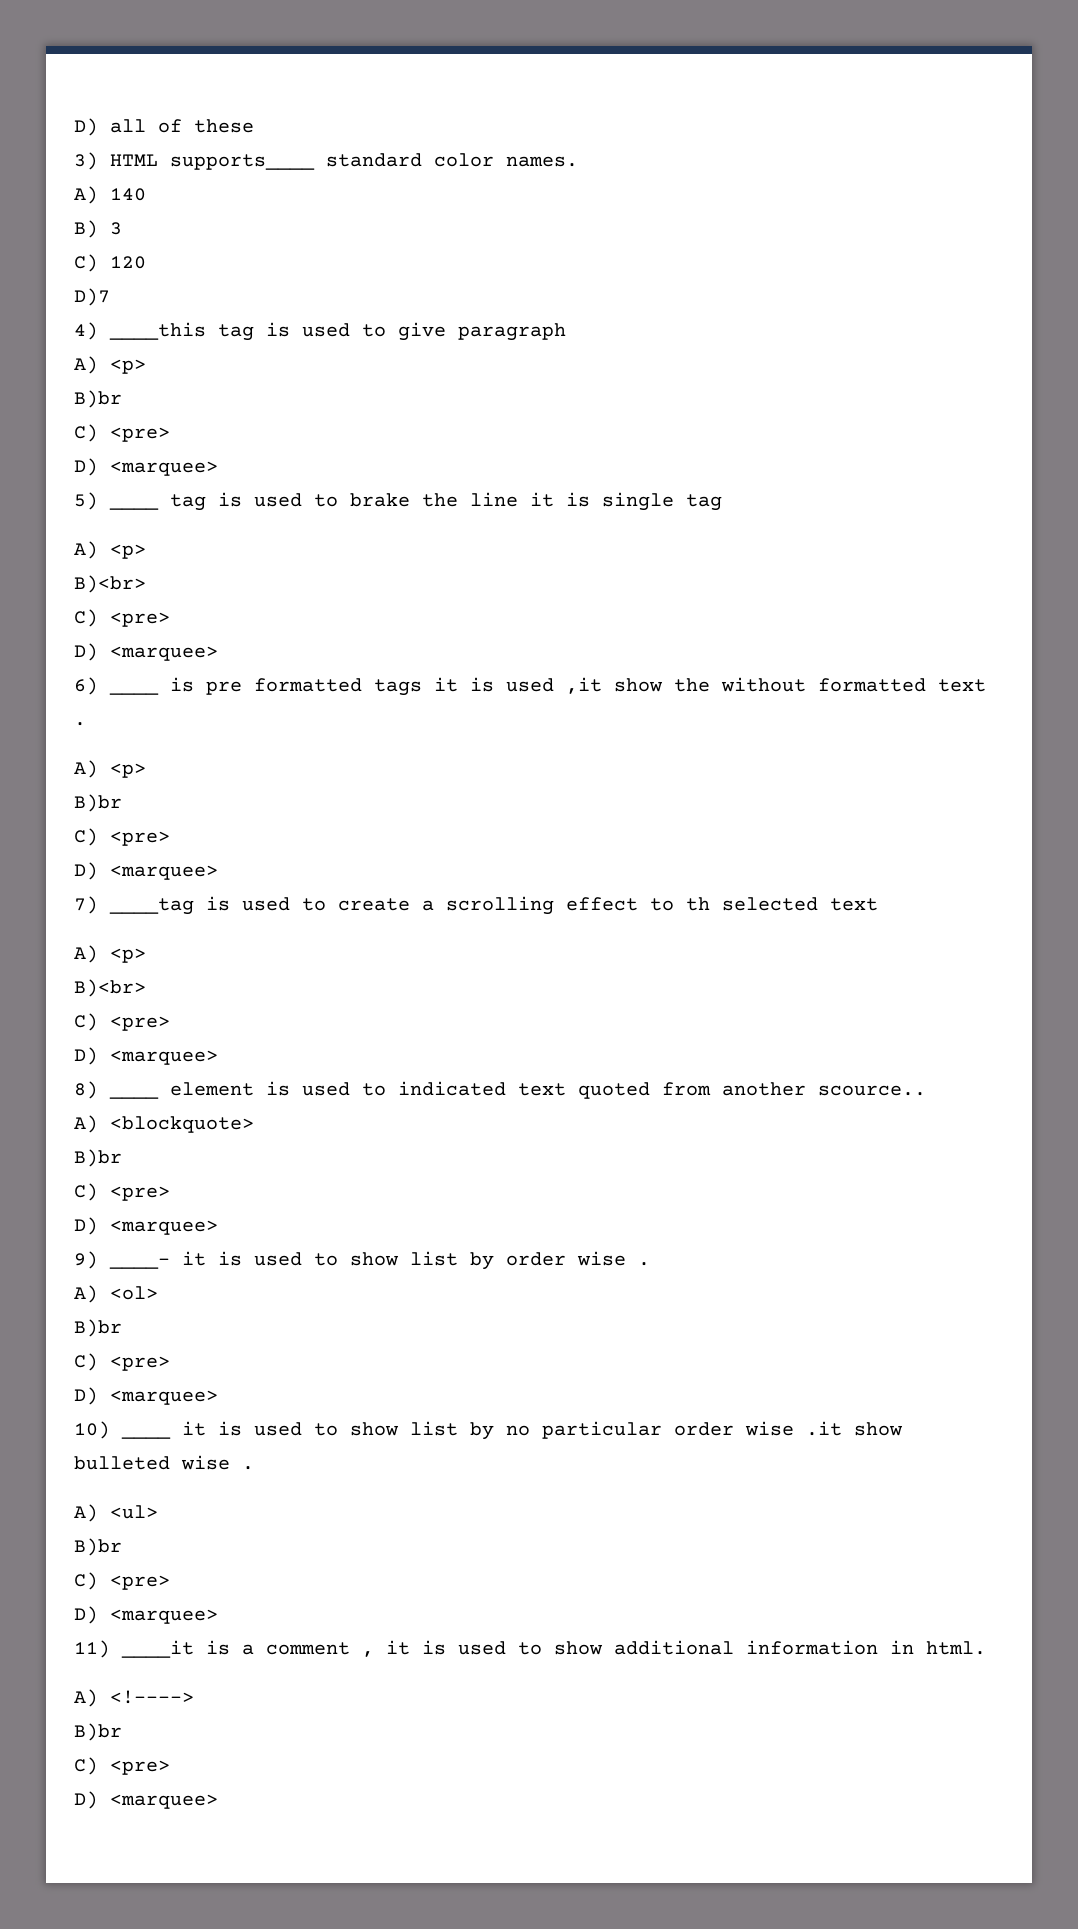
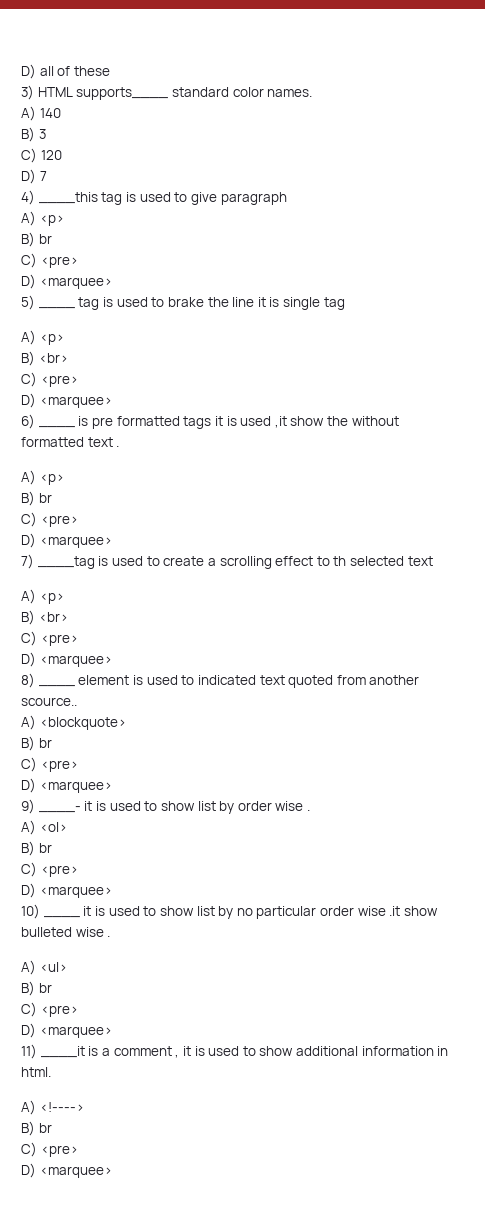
[74,288,110,306] D)7 -> [21,169,47,184] D) 7
[74,390,122,408] B)br -> [21,232,52,247] B) br
[74,575,146,593] B)<br> -> [21,351,68,366] B) <br>
[74,794,122,812] B)br -> [21,491,52,506] B) br
[74,979,146,997] B)<br> -> [21,610,68,625] B) <br>
[74,1149,122,1167] B)br -> [21,736,52,751] B) br
[74,1319,122,1337] B)br -> [21,841,52,856] B) br
[74,1538,122,1556] B)br -> [21,981,52,996] B) br
[74,1723,122,1741] B)br -> [21,1121,52,1136] B) br

